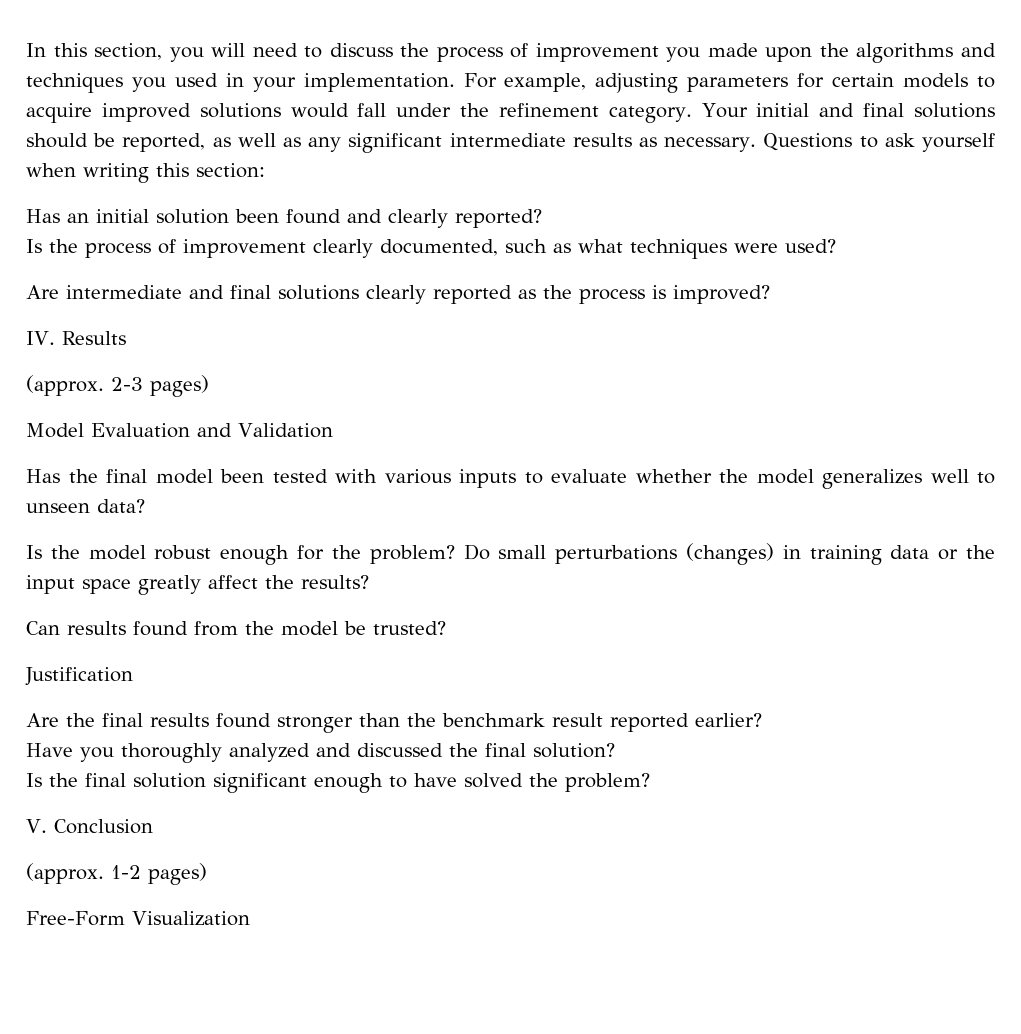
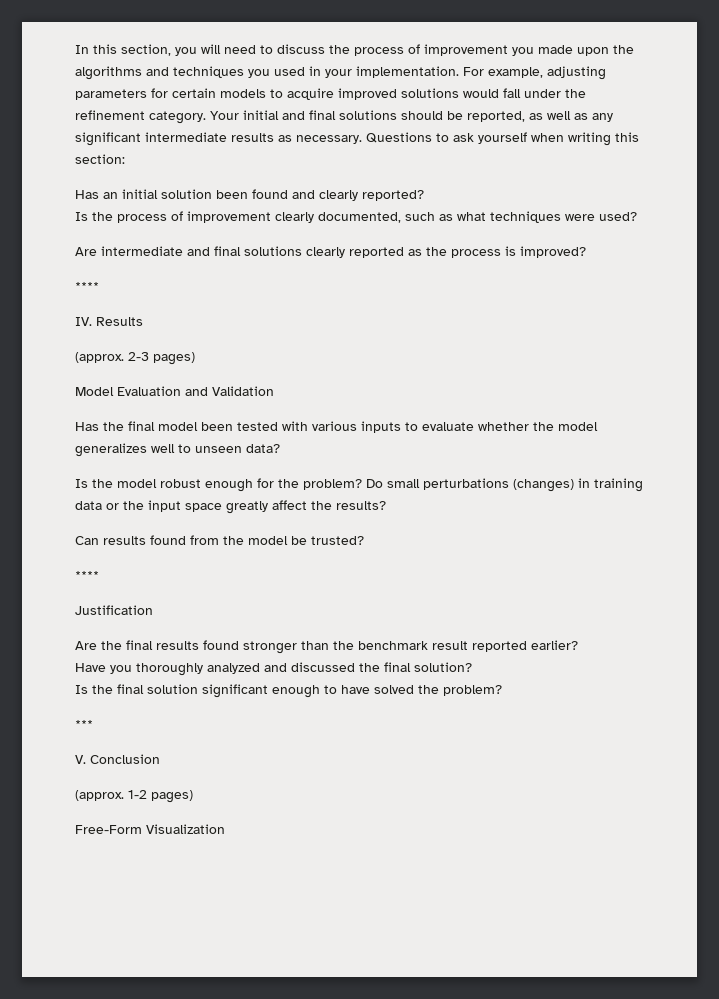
(770, 294) none -> [75,282,99,291] // ****
(446, 628) none -> [75,571,99,580] // ****
(650, 782) none -> [75,720,93,729] // ***

